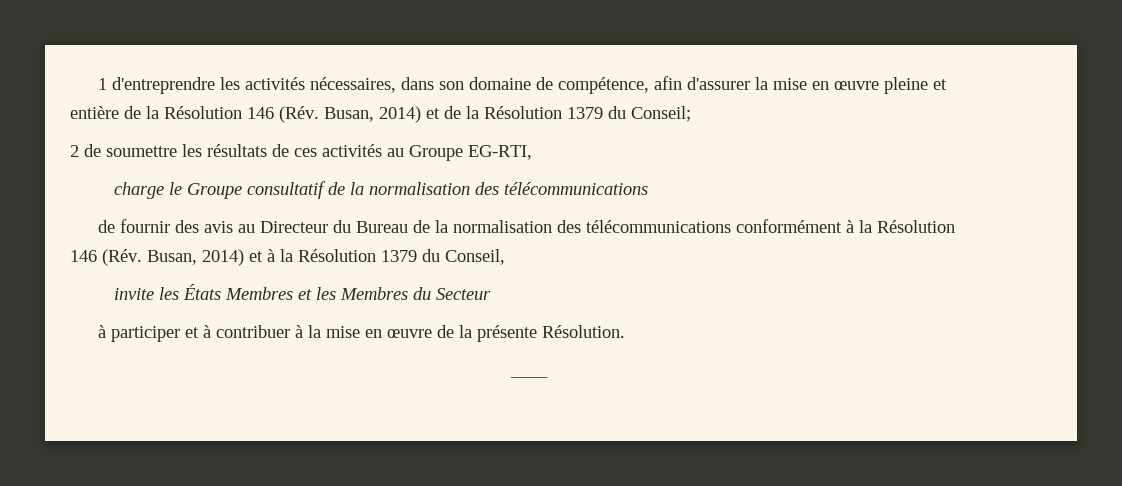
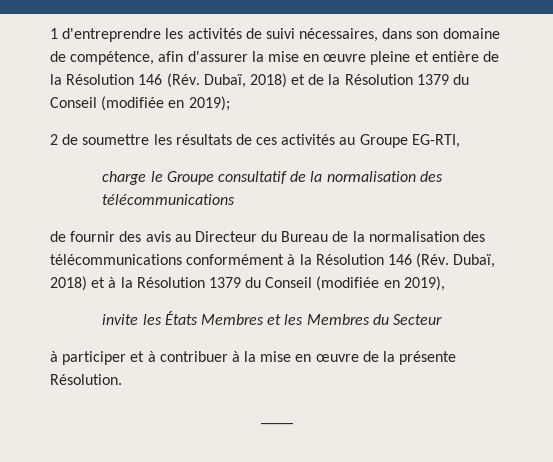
(306, 83) none -> [245,28,295,39] de suivi
[324,106,421,123] Busan, 2014) -> [203,73,287,88] Dubaï, 2018)
[631,106,691,122] Conseil; -> [50,96,230,111] Conseil (modifiée en 2019);
[147,249,244,266] Busan, 2014) -> [453,254,496,268] [50,276,87,291] Dubaï, 2018)
[445,249,505,265] Conseil, -> [265,276,445,291] Conseil (modifiée en 2019),

